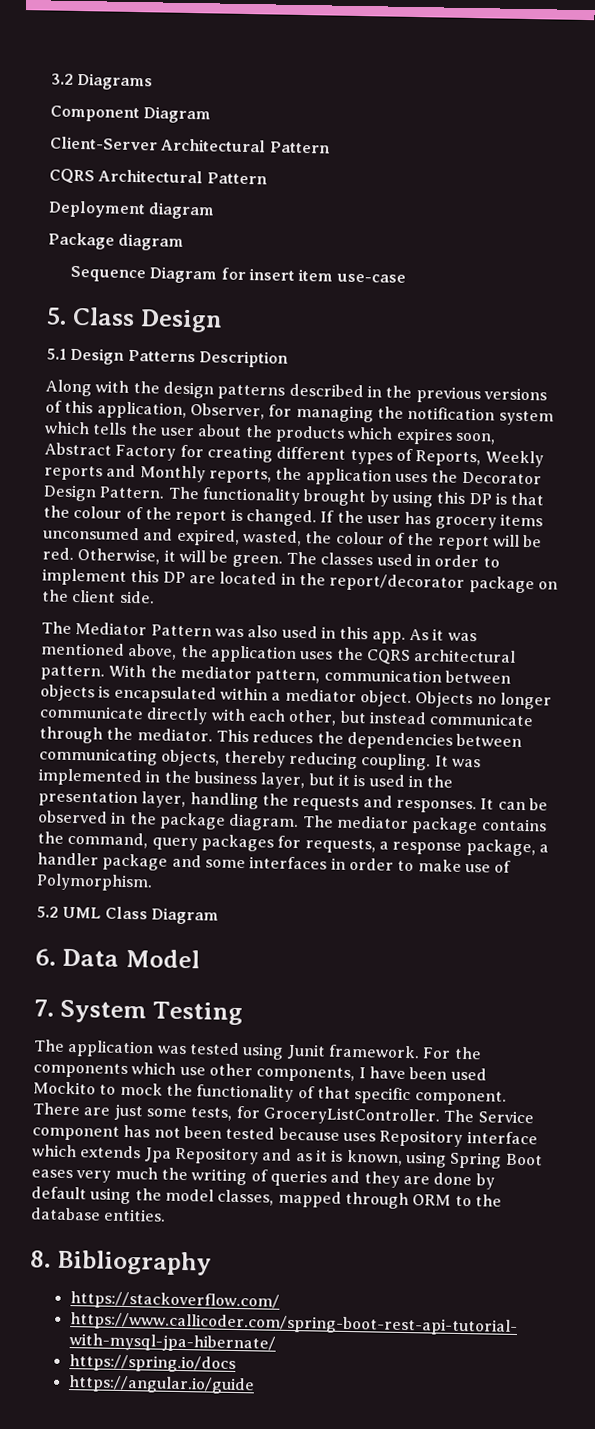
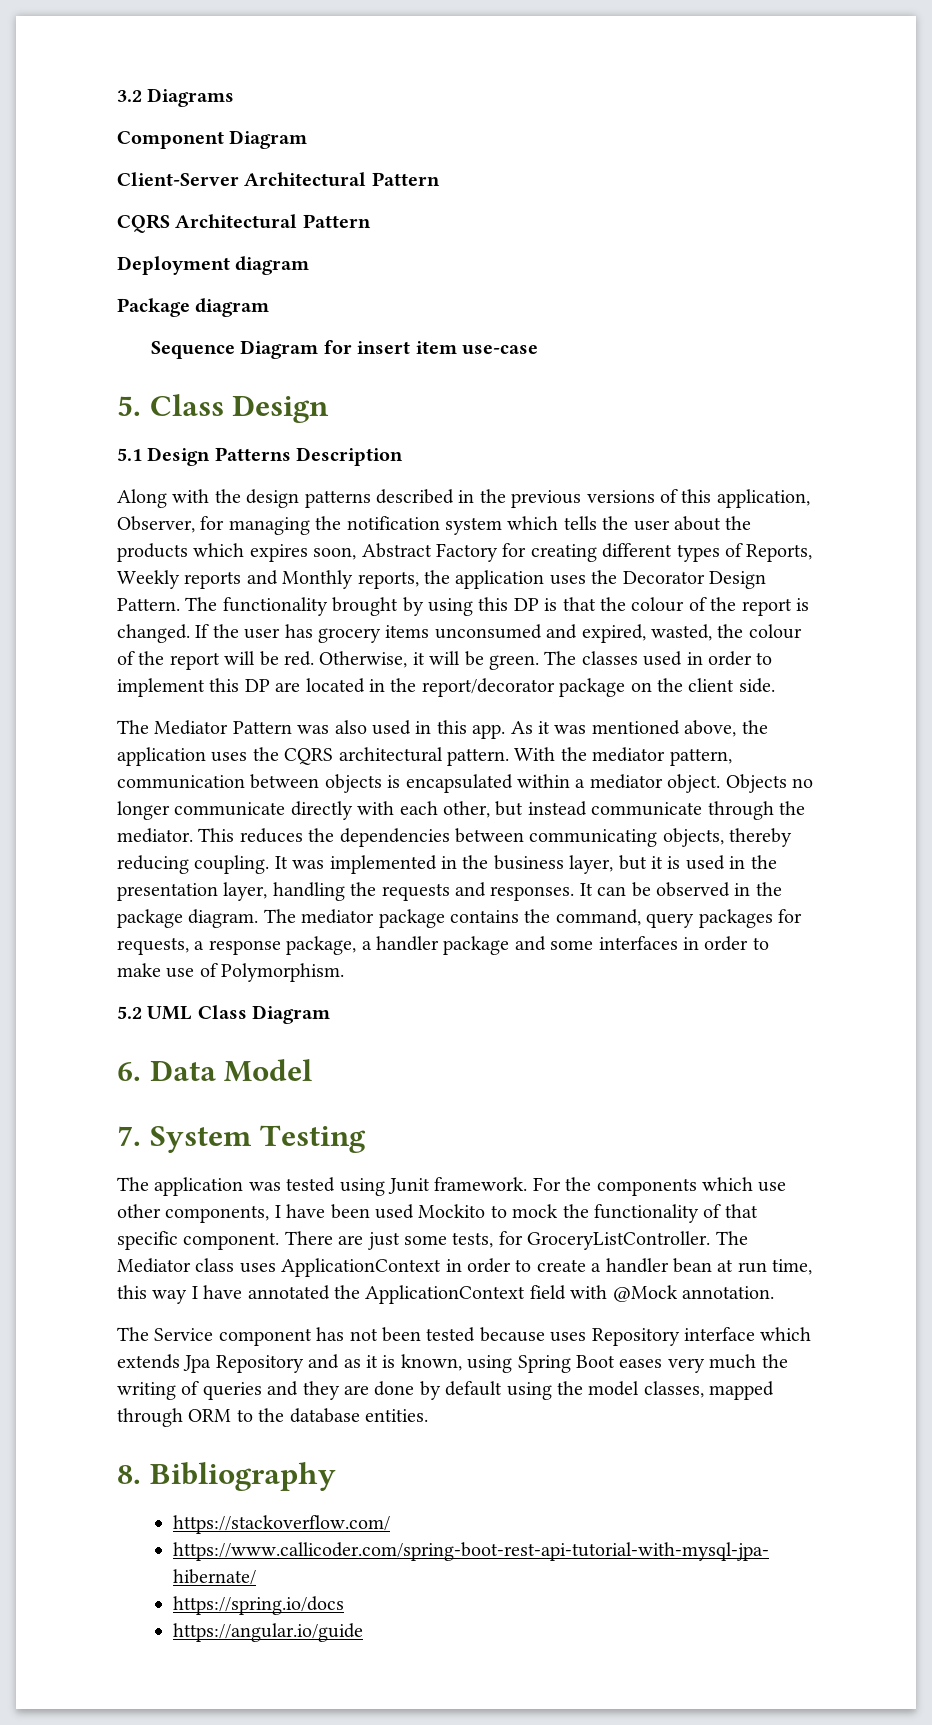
(475, 1116) none -> [117,1258,813,1277] [117,1285,774,1304] [117,1327,149,1341] Mediator class uses ApplicationContext in order to create a handler bean at run time, this way I have annotated the ApplicationContext field with @Mock annotation. // The

